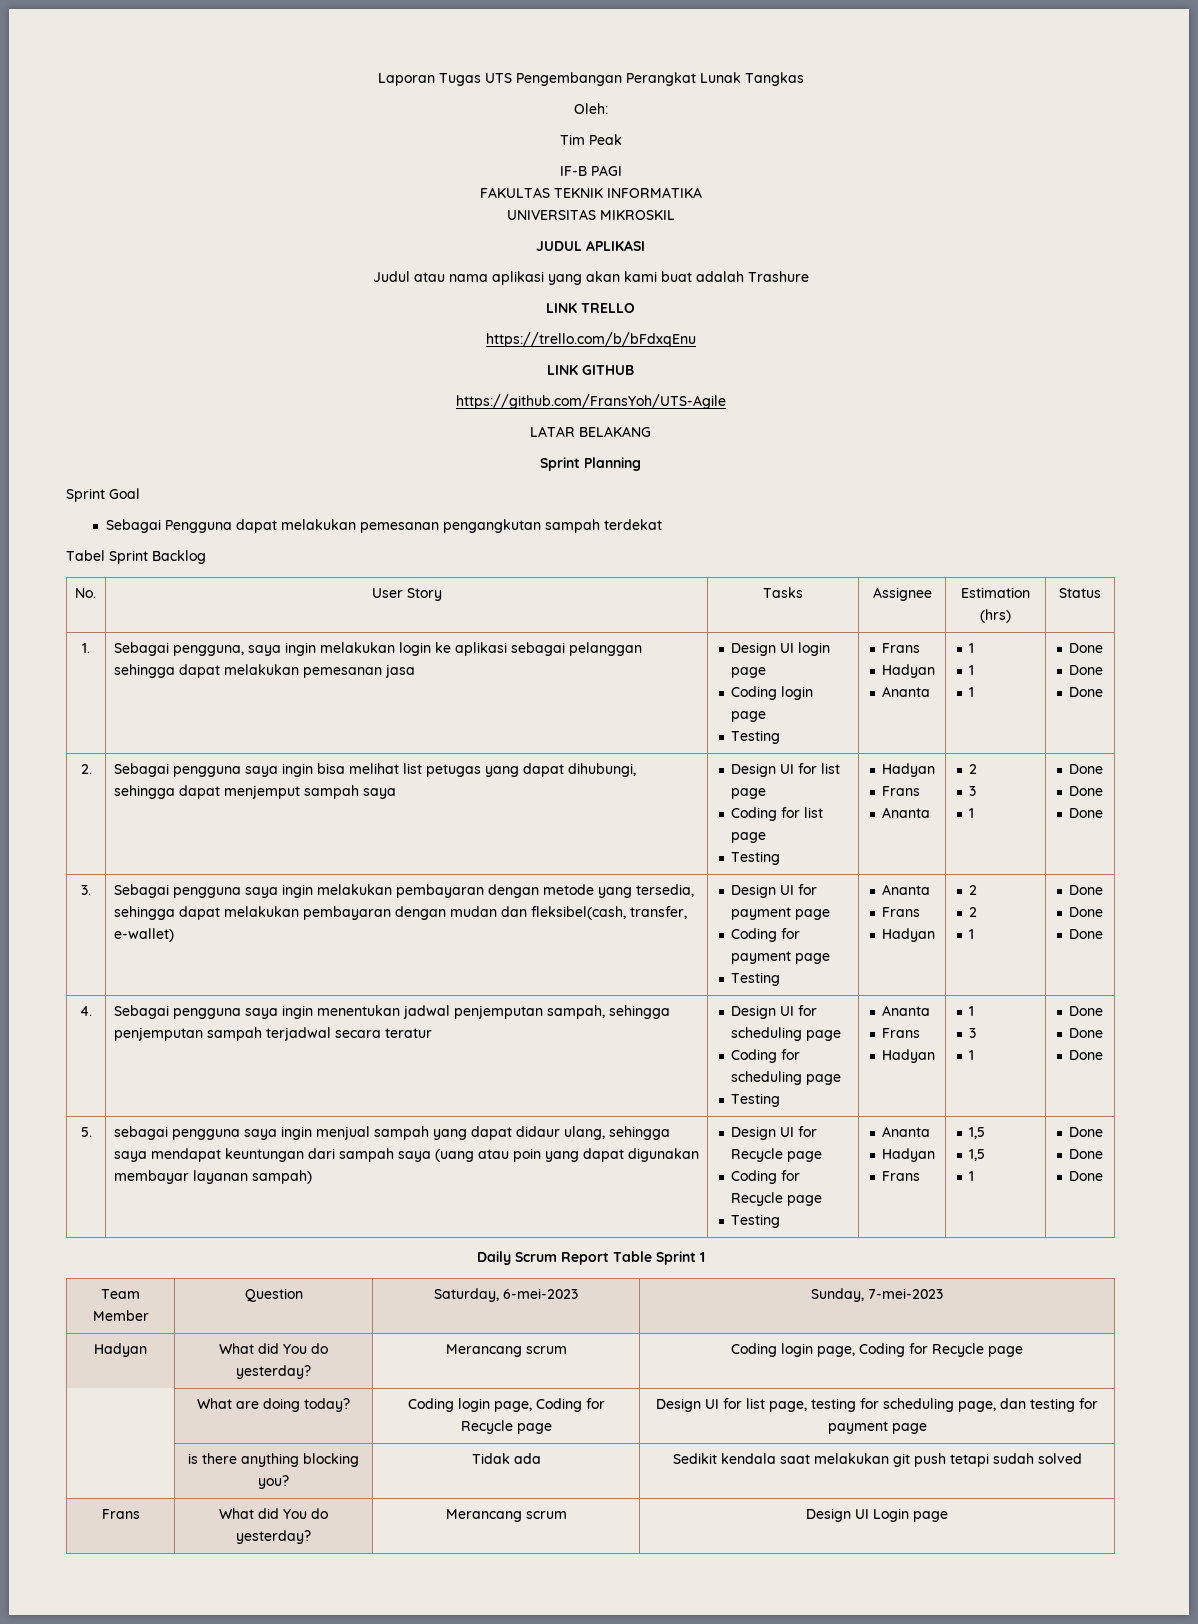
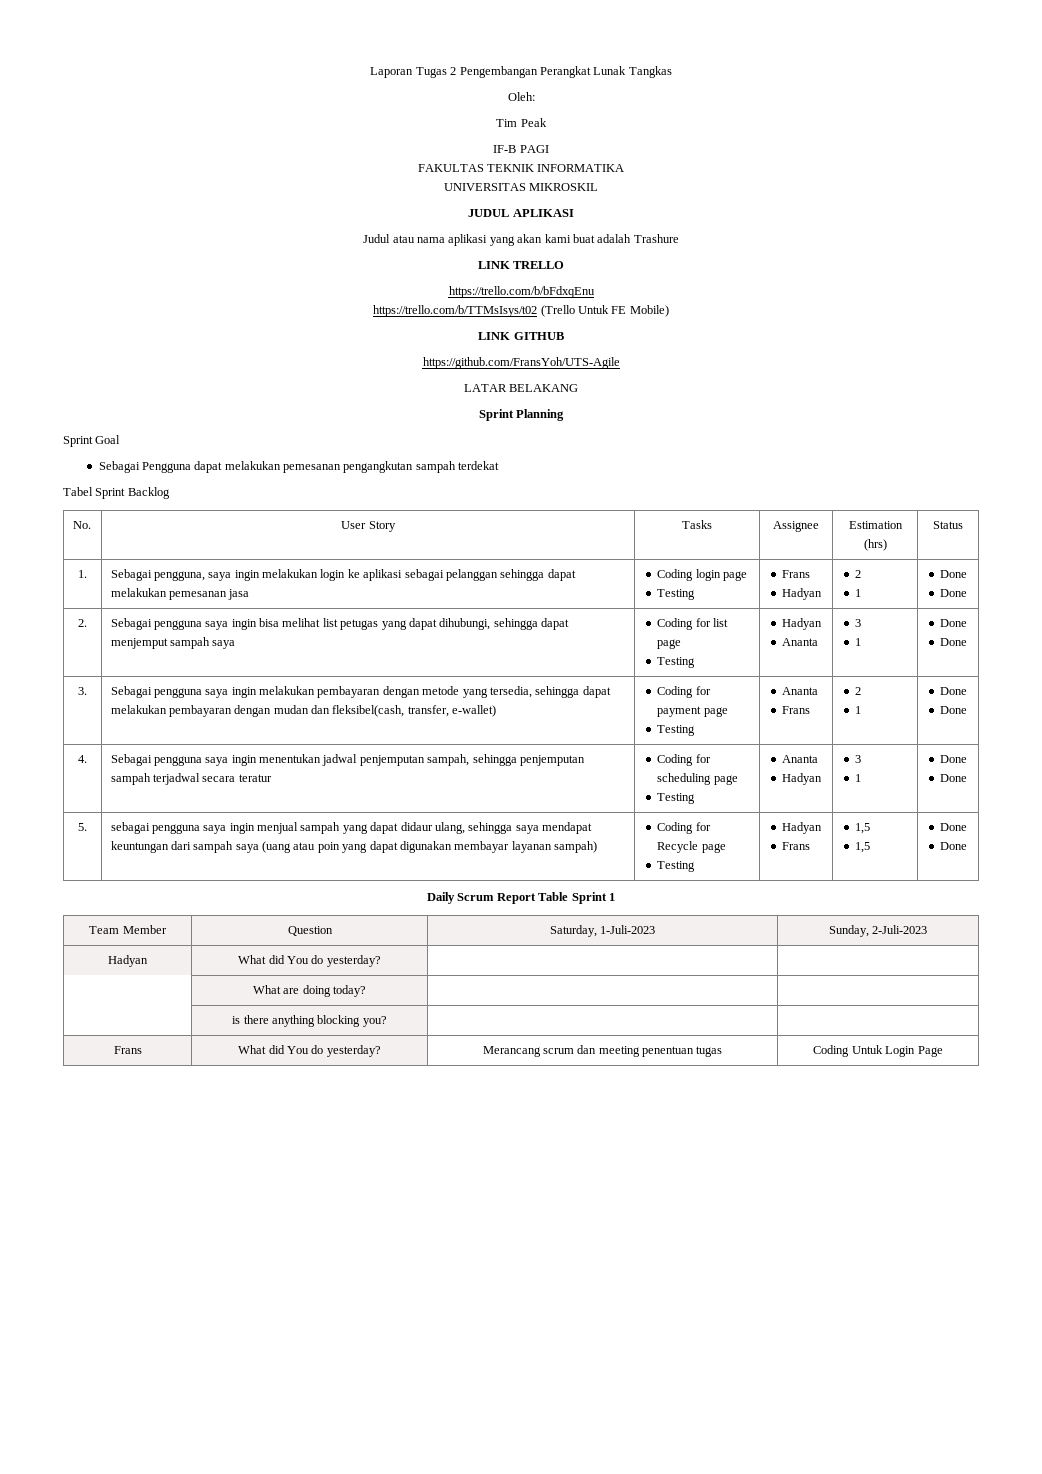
[484,73,512,83] UTS -> [450,67,457,75] 2
(696, 339) none -> [373,305,669,317] // https://trello.com/b/TTMsIsys/t02 (Trello Untuk FE Mobile)
[731,642,831,656] [731,667,767,678] Design UI login page // -> (250, 594) none
[882,686,931,697] [969,643,975,653] [969,665,975,675] [969,687,975,697] [1069,643,1104,653] [1069,665,1104,675] [1069,687,1104,697] // Ananta | 1 // 1 // 1 | Done // Done // Done -> [855,570,862,578] [855,589,862,597] [940,570,968,578] [940,589,968,597] | 2 // 1 | Done // Done
[731,763,841,777] [731,788,767,799] Design UI for list page // -> (236, 644) none
[882,786,921,796] [882,807,931,818] [969,764,978,774] [969,786,977,796] [969,808,975,818] [1069,764,1104,774] [1069,786,1104,796] [1069,808,1104,818] // Frans // Ananta | 2 // 3 // 1 | Done // Done // Done -> [782,638,819,646] [855,619,862,627] [855,638,862,646] [940,619,968,627] [940,638,968,646] // Ananta | 3 // 1 | Done // Done
[731,884,818,898] [731,907,831,920] Design UI for payment page // -> (497, 711) none
[882,928,936,942] [969,885,978,895] [969,907,978,917] [969,929,975,939] [1069,885,1104,895] [1069,907,1104,917] [1069,929,1104,939] // Hadyan | 2 // 2 // 1 | Done // Done // Done -> [855,687,862,695] [855,706,862,714] [940,687,968,695] [940,706,968,714] | 2 // 1 | Done // Done
[731,1005,818,1019] [731,1027,842,1041] Design UI for scheduling page // -> (272, 778) none
[882,1028,921,1038] [882,1049,936,1063] [969,1006,975,1016] [969,1028,977,1038] [969,1050,975,1060] [1069,1006,1104,1016] [1069,1028,1104,1038] [1069,1050,1104,1060] // Frans // Hadyan | 1 // 3 // 1 | Done // Done // Done -> [782,773,823,785] [855,755,862,763] [855,774,862,782] [940,755,968,763] [940,774,968,782] // Hadyan | 3 // 1 | Done // Done
[731,1126,818,1140] [731,1148,823,1162] Design UI for Recycle page // -> (598, 847) none
[882,1126,931,1137] Ananta // -> (696, 866) none
[969,1171,975,1181] [1069,1127,1104,1137] [1069,1149,1104,1159] [1069,1171,1104,1181] // 1 | Done // Done // Done -> [940,823,968,831] [940,842,968,850] | Done // Done
[503,1288,578,1299] 6-mei-2023 -> [600,925,656,934] 1-Juli-2023
[868,1288,943,1299] 7-mei-2023 -> [872,925,928,934] 2-Juli-2023
[445,1344,567,1357] [731,1343,1023,1357] [197,1398,350,1412] [407,1398,605,1412] [460,1420,552,1434] [656,1398,1098,1412] [827,1421,927,1434] Merancang scrum | Coding login page, Coding for Recycle page // | What are doing today? | Coding login page, Coding for Recycle page | Design UI for list page, testing for scheduling page, dan testing for payment page -> [252,985,367,997] | // | What are doing today? | |
[471,1453,541,1464] [672,1453,1082,1467] Tidak ada | Sedikit kendala saat melakukan git push tetapi sudah solved -> (387, 1021) |
[806,1508,948,1522] | Design UI Login page -> [577,1045,723,1057] [813,1045,943,1057] dan meeting penentuan tugas | Coding Untuk Login Page

